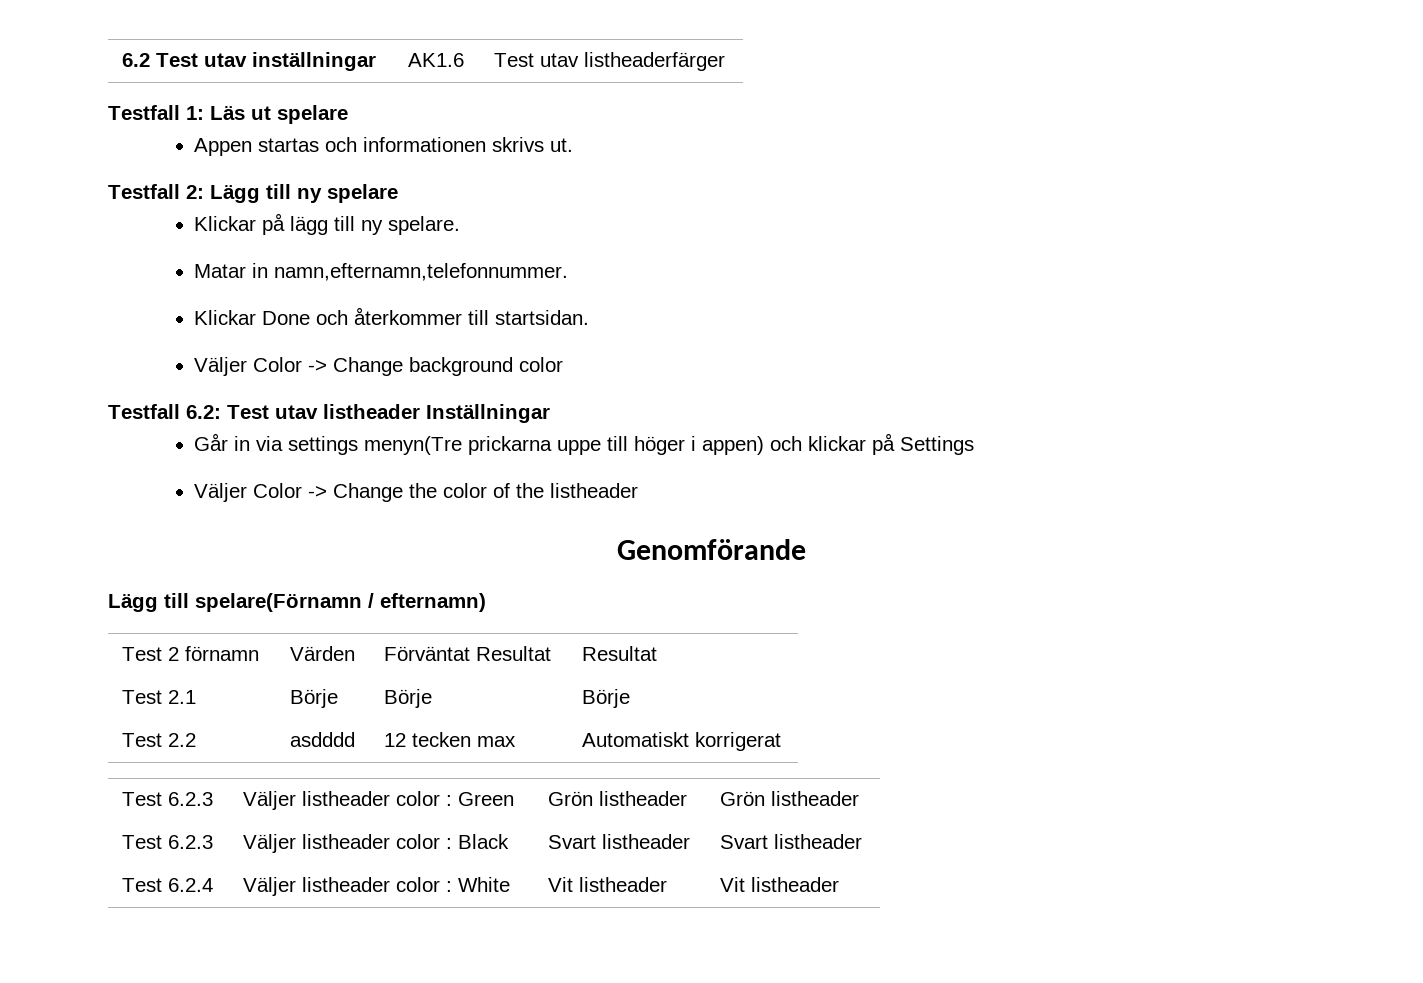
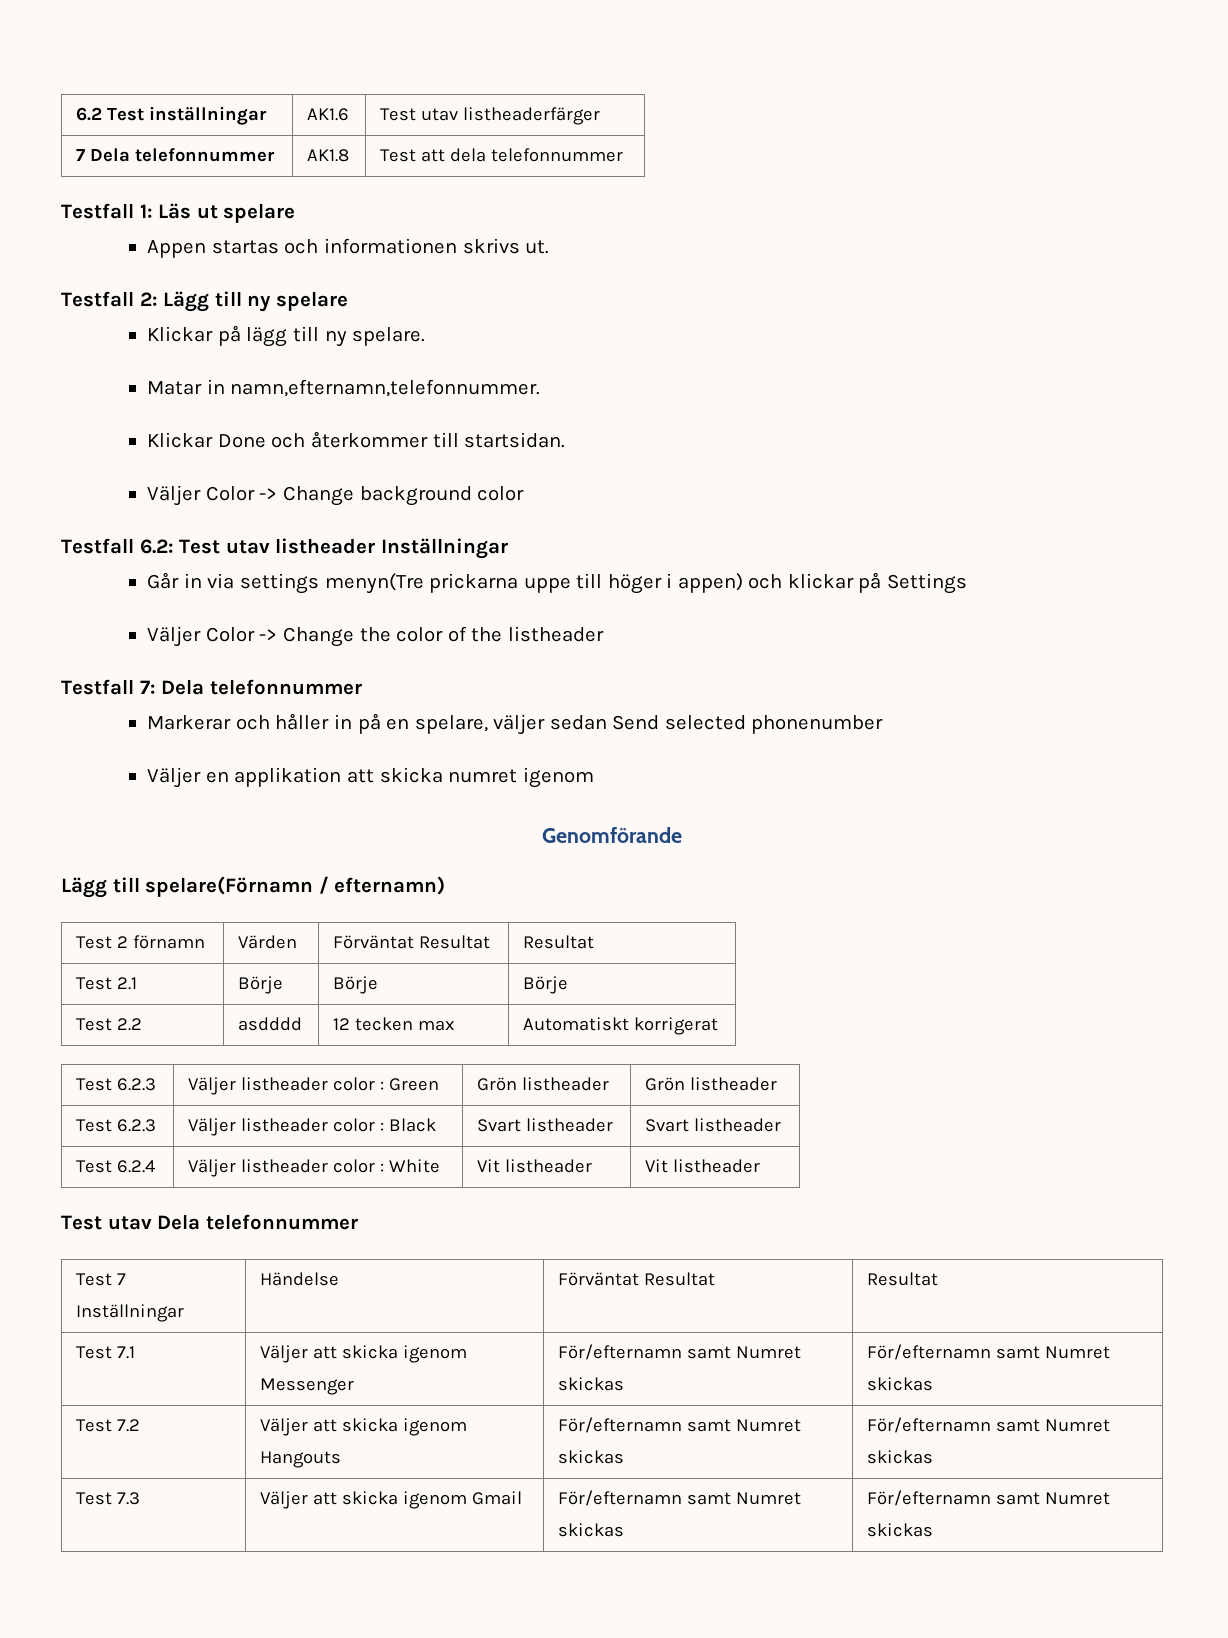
[204,53,248,67] utav -> (144, 114) none
(726, 61) none -> [75,148,275,162] [306,149,349,162] [379,148,623,162] // 7 Dela telefonnummer | AK1.8 | Test att dela telefonnummer
(639, 490) none -> [61,679,362,695] [147,713,884,735] [147,767,594,788] // Testfall 7: Dela telefonnummer // Markerar och håller in på en spelare, väljer sedan Send selected phonenumber // Väljer en applikation att skicka numret igenom
(840, 884) none -> [61,1214,358,1230] [75,1273,126,1286] [75,1304,184,1322] [259,1272,339,1286] [557,1272,715,1286] [866,1272,938,1286] [75,1346,135,1359] [259,1345,467,1363] [259,1378,354,1395] [557,1344,801,1360] [557,1377,624,1391] [866,1344,1110,1360] [866,1377,933,1391] [75,1419,140,1432] [259,1418,467,1436] [259,1451,341,1468] [557,1417,801,1433] [557,1450,624,1464] [866,1417,1110,1433] [866,1450,933,1464] [75,1492,140,1505] [259,1491,522,1509] [557,1490,801,1506] [557,1523,624,1537] [866,1490,1110,1506] [866,1523,933,1537] // Test utav Dela telefonnummer // Test 7 Inställningar | Händelse | Förväntat Resultat | Resultat // Test 7.1 | Väljer att skicka igenom Messenger | För/efternamn samt Numret skickas | För/efternamn samt Numret skickas // Test 7.2 | Väljer att skicka igenom Hangouts | För/efternamn samt Numret skickas | För/efternamn samt Numret skickas // Test 7.3 | Väljer att skicka igenom Gmail | För/efternamn samt Numret skickas | För/efternamn samt Numret skickas

